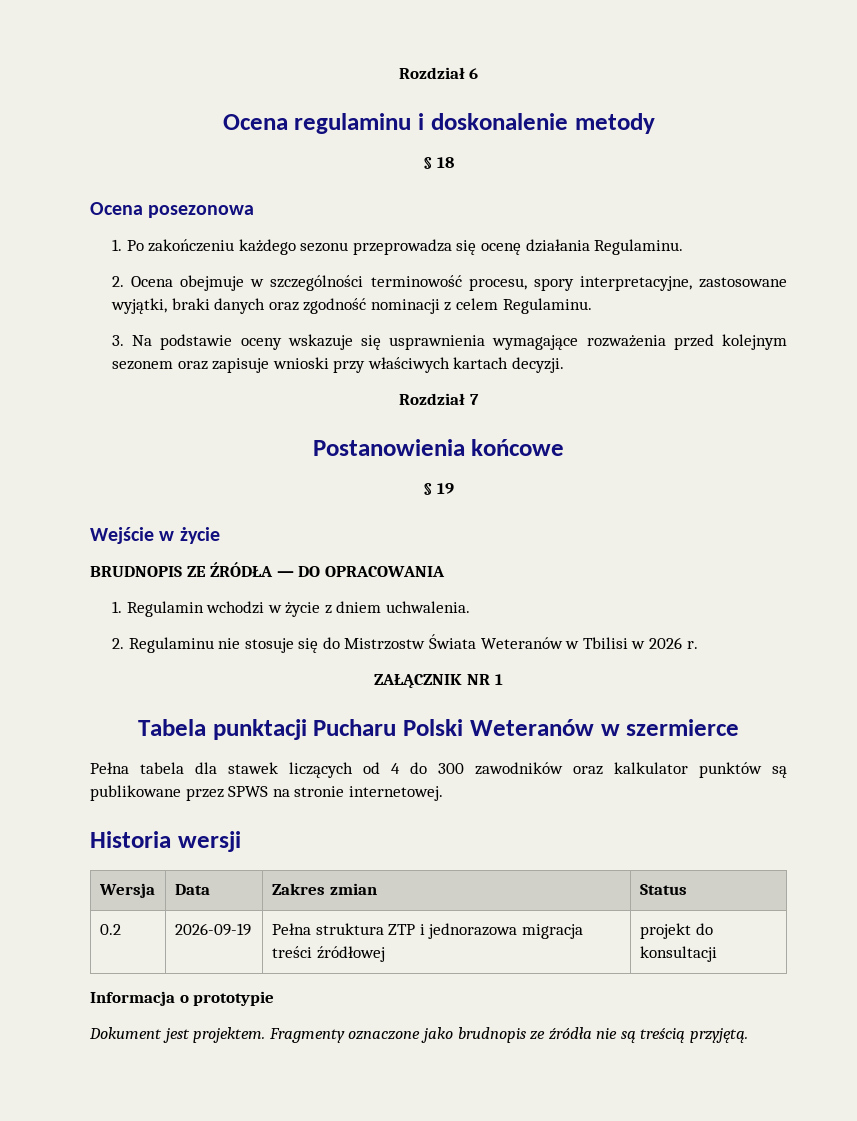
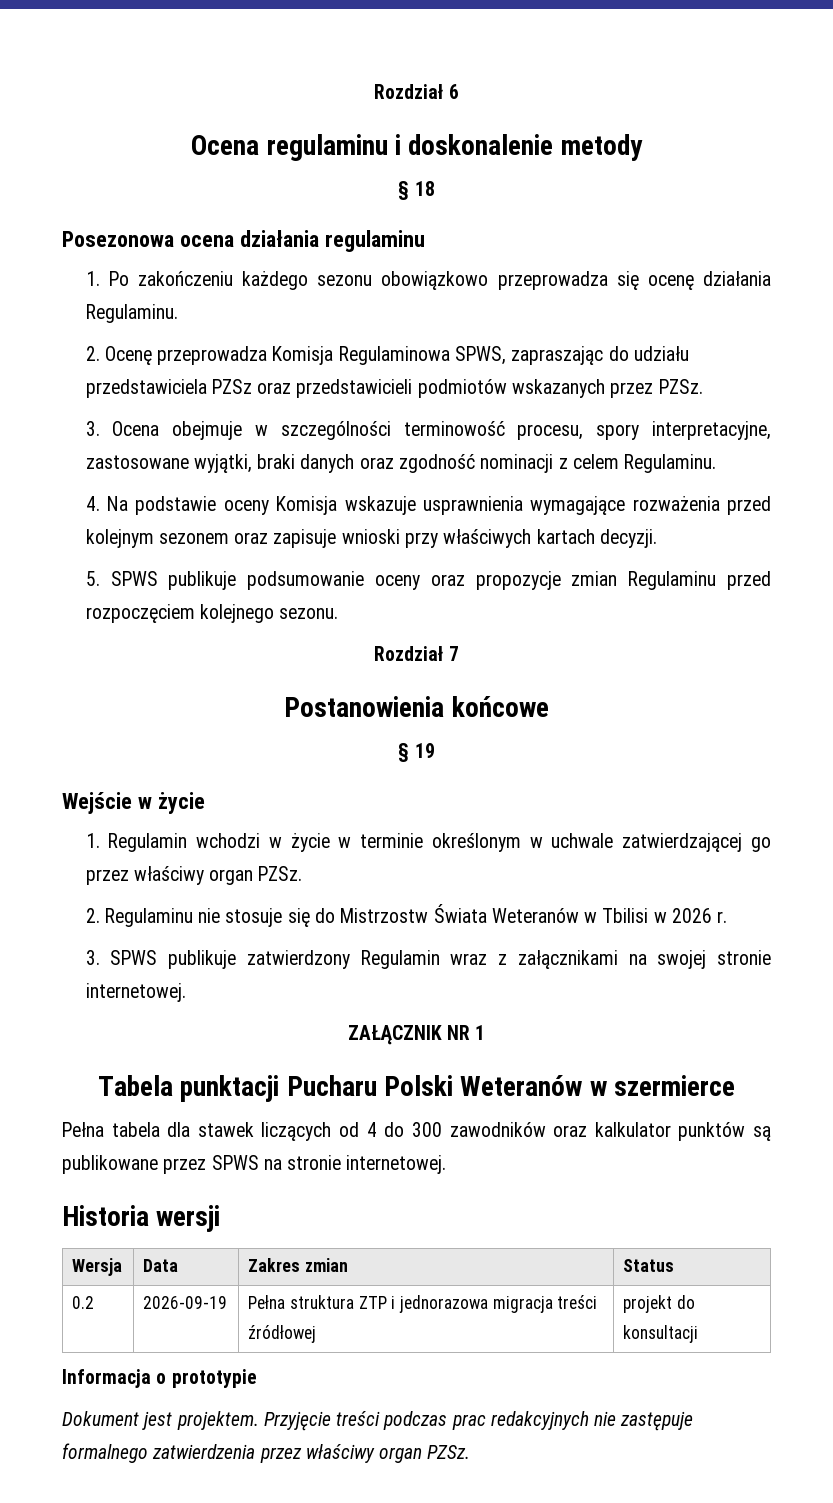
[90,202,255,218] Ocena posezonowa -> [62,230,425,252] Posezonowa ocena działania regulaminu
(349, 247) none -> [381,271,489,290] obowiązkowo
(124, 281) none -> [104,346,689,365] [85,379,703,398] [85,421,100,436] Ocenę przeprowadza Komisja Regulaminowa SPWS, zapraszając do udziału przedstawiciela PZSz oraz przedstawicieli podmiotów wskazanych przez PZSz. // 3.
[111,335,124,346] 3. -> [85,496,100,511] 4.
[287,334,381,350] wskazuje się -> [276,496,416,515] Komisja wskazuje
(565, 365) none -> [85,571,771,590] [85,604,339,623] // 5. SPWS publikuje podsumowanie oceny oraz propozycje zmian Regulaminu przed rozpoczęciem kolejnego sezonu.
[90,562,445,577] // BRUDNOPIS ZE ŹRÓDŁA — DO OPRACOWANIA -> (205, 803) none
[324,601,471,614] z dniem uchwalenia. -> [338,833,771,852] [85,866,303,885] w terminie określonym w uchwale zatwierdzającej go przez właściwy organ PZSz.
(698, 645) none -> [85,950,771,969] [85,983,186,1002] // 3. SPWS publikuje zatwierdzony Regulamin wraz z załącznikami na swojej stronie internetowej.
[268,1027,749,1043] Fragmenty oznaczone jako brudnopis ze źródła nie są treścią przyjętą. -> [263,1411,694,1431] [62,1443,471,1463] Przyjęcie treści podczas prac redakcyjnych nie zastępuje formalnego zatwierdzenia przez właściwy organ PZSz.

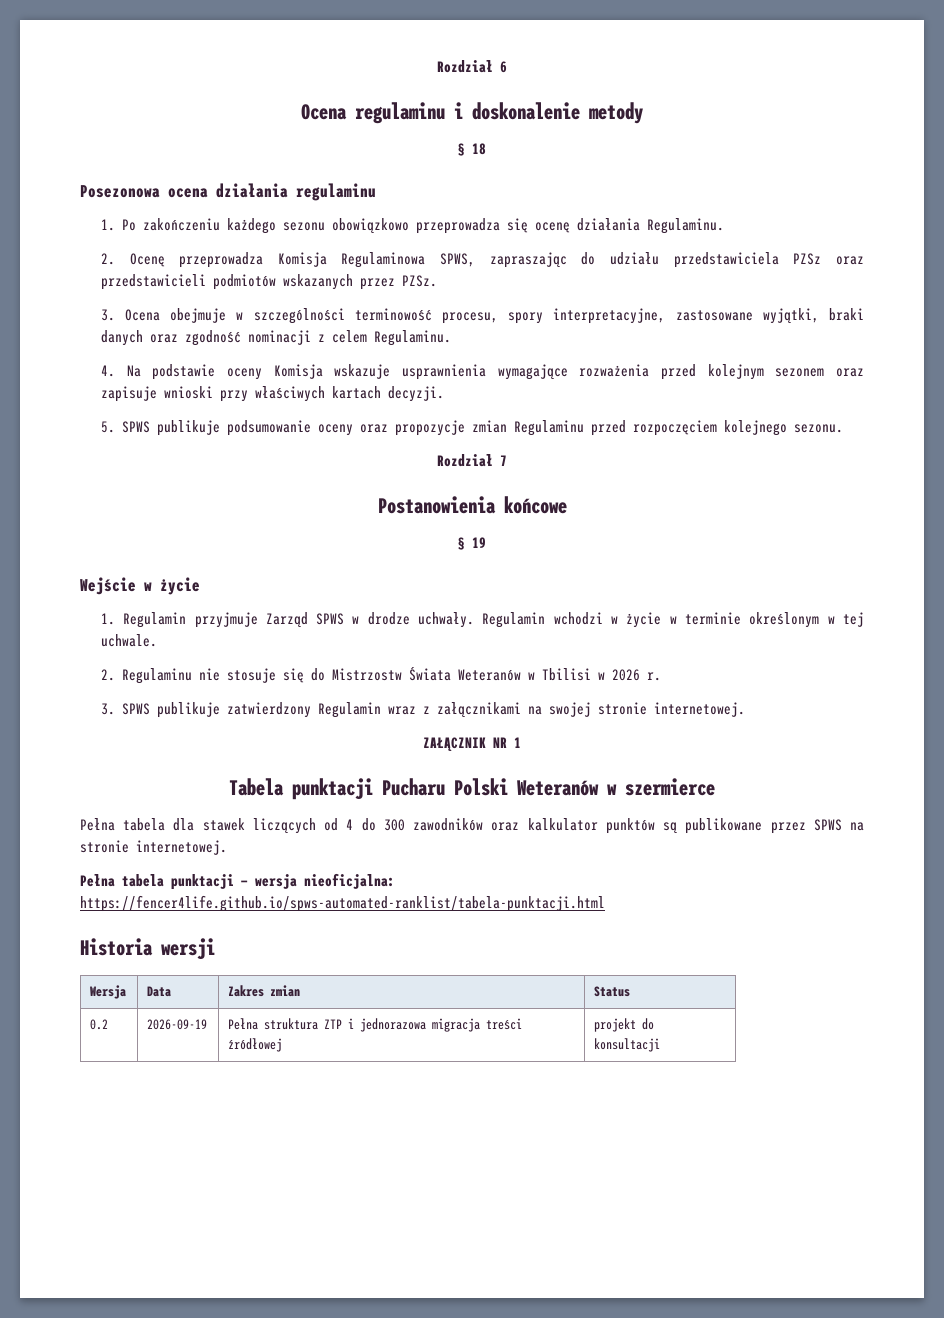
(188, 842) none -> [194,612,546,628] przyjmuje Zarząd SPWS w drodze uchwały. Regulamin
[551,833,771,852] [85,866,303,885] uchwale zatwierdzającej go przez właściwy organ PZSz. -> [842,612,864,627] [100,634,157,647] tej uchwale.
(447, 1164) none -> [80,873,395,890] [80,895,605,912] // Pełna tabela punktacji — wersja nieoficjalna: https://fencer4life.github.io/spws-automated-ranklist/tabela-punktacji.html
[62,1369,257,1388] [62,1411,694,1431] [62,1443,471,1463] // Informacja o prototypie // Dokument jest projektem. Przyjęcie treści podczas prac redakcyjnych nie zastępuje formalnego zatwierdzenia przez właściwy organ PZSz. -> (661, 1045) none

